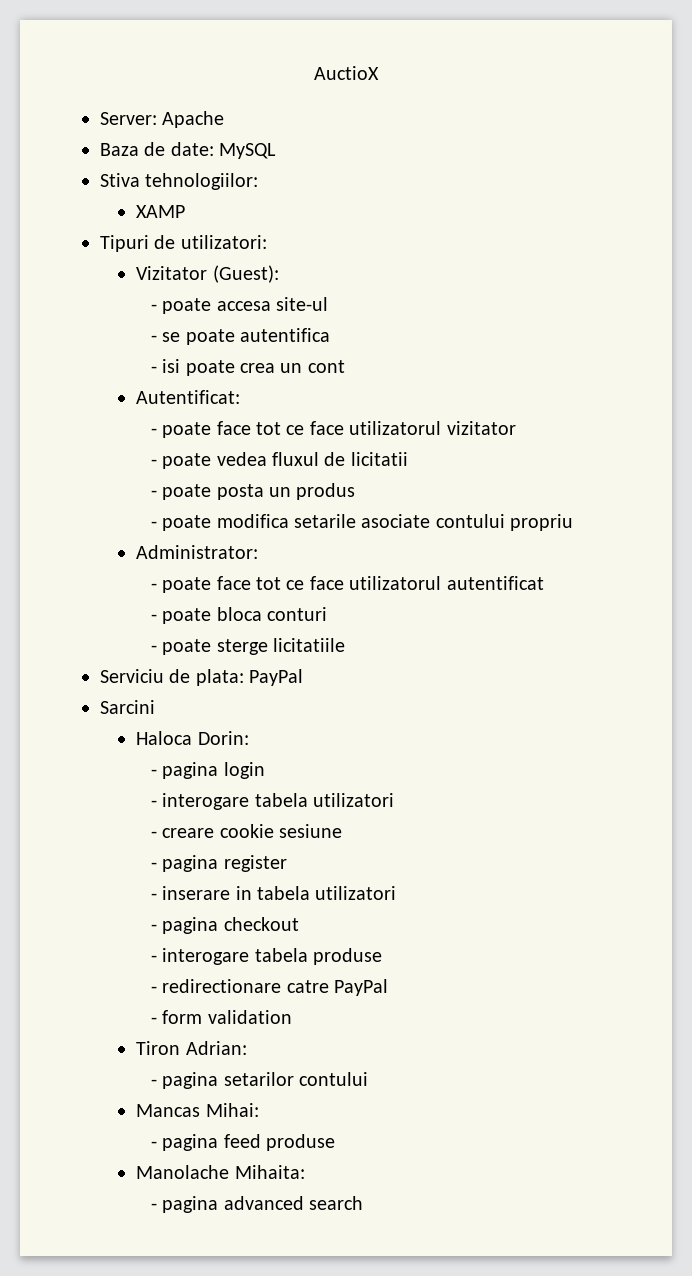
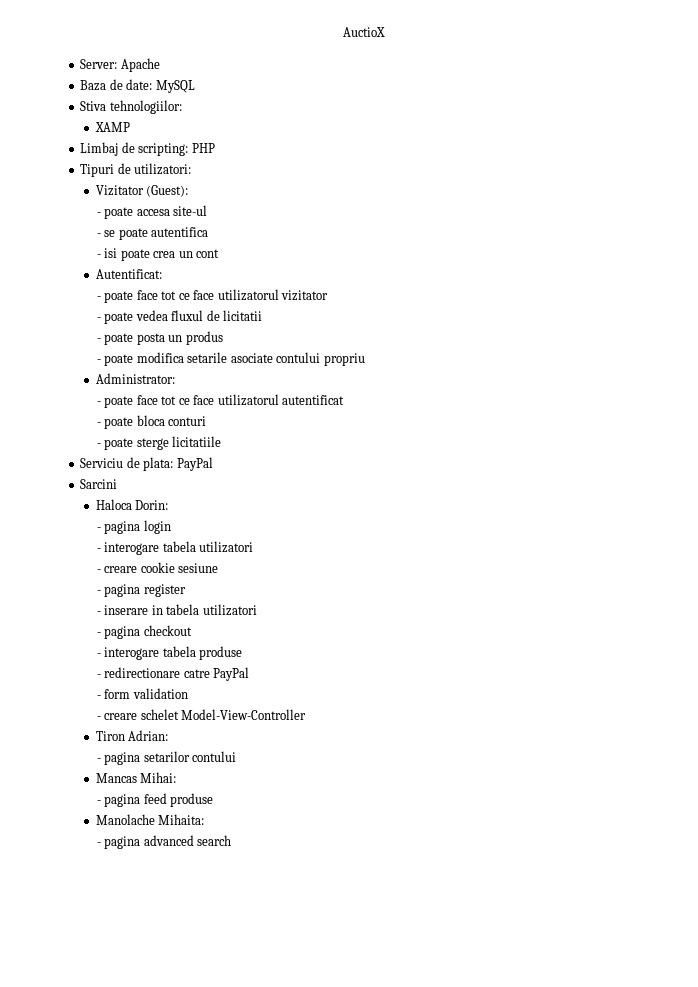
(186, 211) none -> [80,142,215,156] // Limbaj de scripting: PHP
(292, 1017) none -> [96,709,307,720] // - creare schelet Model-View-Controller

